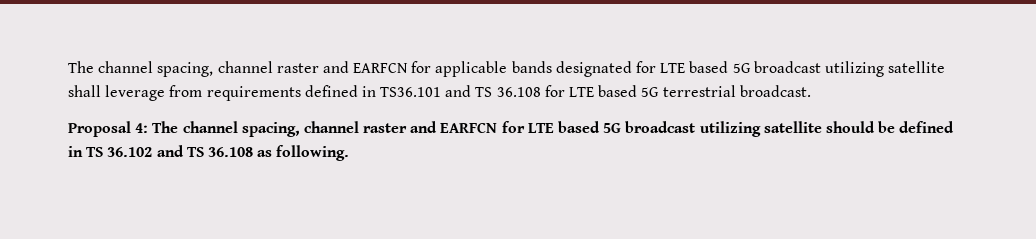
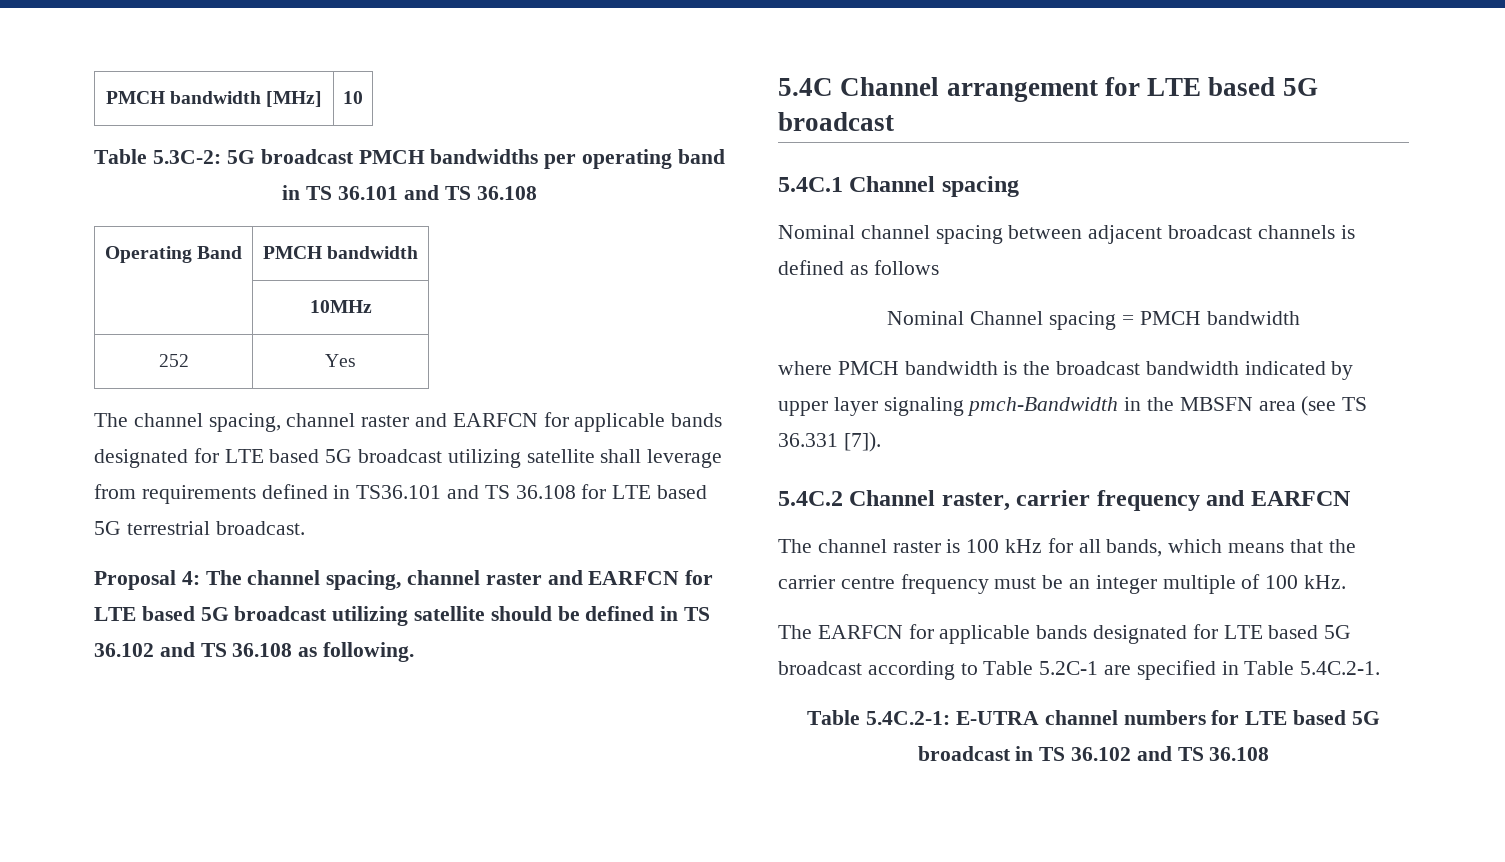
(68, 67) none -> [105,91,323,107] [343,91,363,104] [94,149,725,169] [282,185,537,200] [104,246,243,263] [262,246,419,259] [309,300,372,313] [158,354,189,367] [325,354,356,367] PMCH bandwidth [MHz] | 10 // Table 5.3C-2: 5G broadcast PMCH bandwidths per operating band in TS 36.101 and TS 36.108 // Operating Band | PMCH bandwidth // | 10MHz // 252 | Yes //
(350, 153) none -> [778,77,1318,102] [778,112,894,131] [778,176,1019,197] [778,225,1355,244] [778,260,939,275] [887,311,1300,330] [778,361,1354,380] [778,396,1368,416] [778,432,881,452] [778,490,1351,511] [778,538,1356,557] [778,574,1347,594] [778,624,1352,644] [778,660,1381,680] [807,710,1380,725] [917,746,1270,761] // 5.4C Channel arrangement for LTE based 5G broadcast // 5.4C.1 Channel spacing // Nominal channel spacing between adjacent broadcast channels is defined as follows // Nominal Channel spacing = PMCH bandwidth // where PMCH bandwidth is the broadcast bandwidth indicated by upper layer signaling pmch-Bandwidth in the MBSFN area (see TS 36.331 [7]). // 5.4C.2 Channel raster, carrier frequency and EARFCN // The channel raster is 100 kHz for all bands, which means that the carrier centre frequency must be an integer multiple of 100 kHz. // The EARFCN for applicable bands designated for LTE based 5G broadcast according to Table 5.2C-1 are specified in Table 5.4C.2-1. // Table 5.4C.2-1: E-UTRA channel numbers for LTE based 5G broadcast in TS 36.102 and TS 36.108

